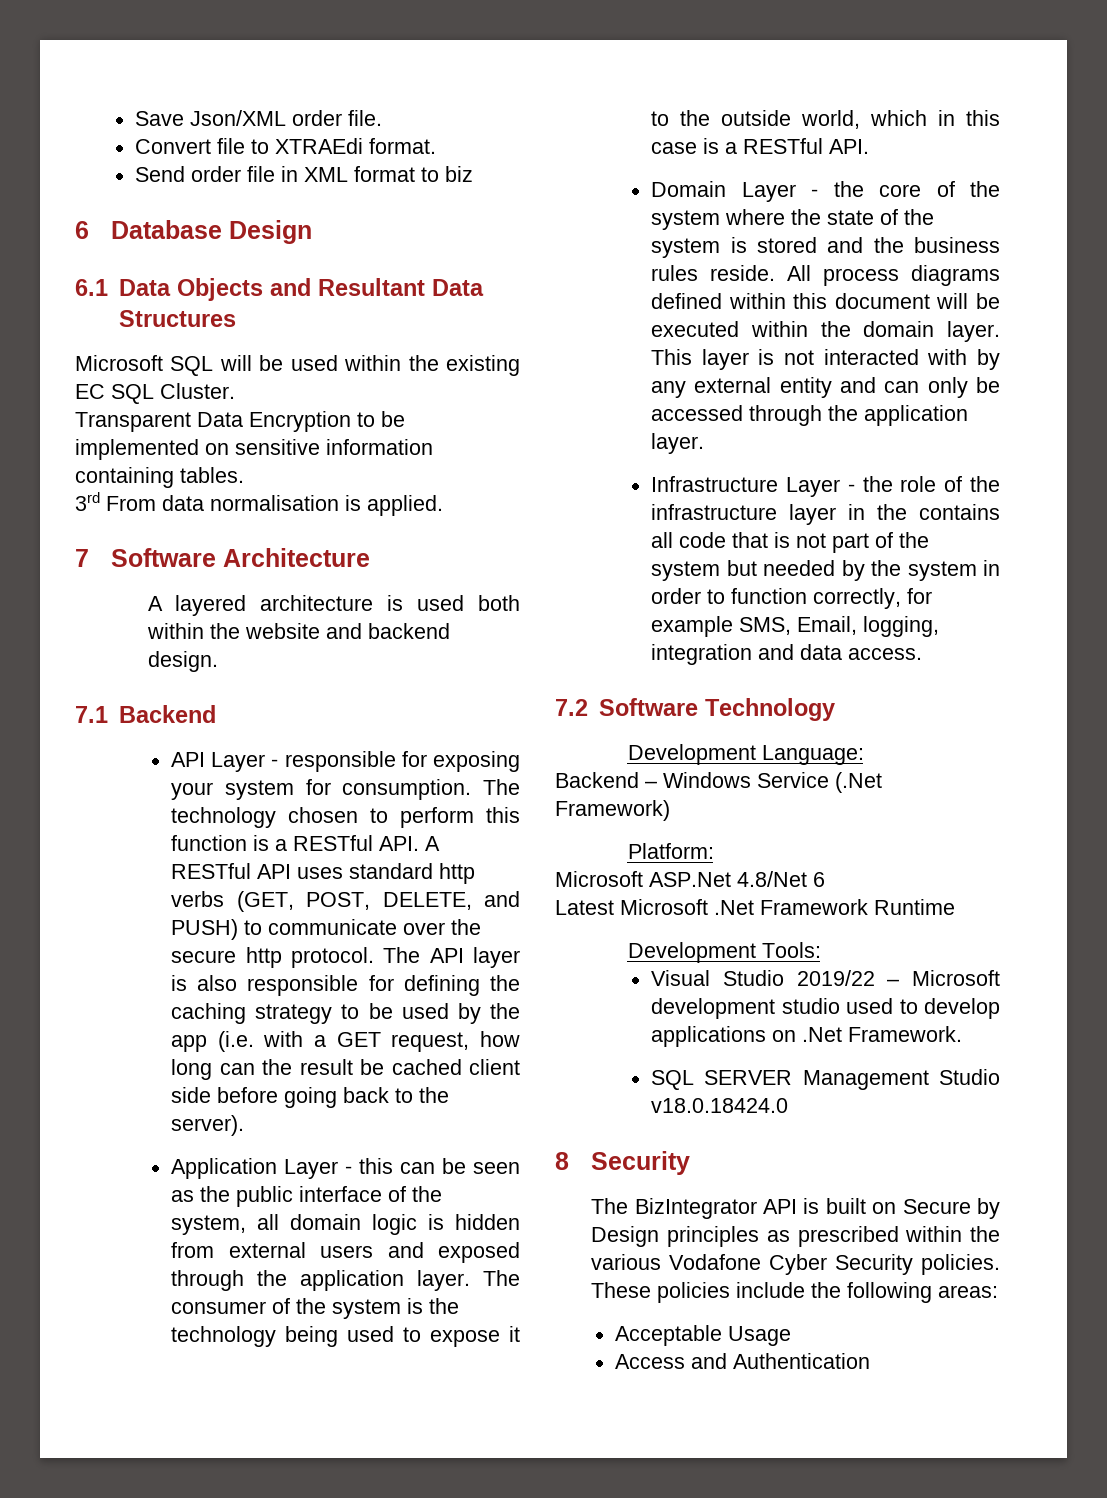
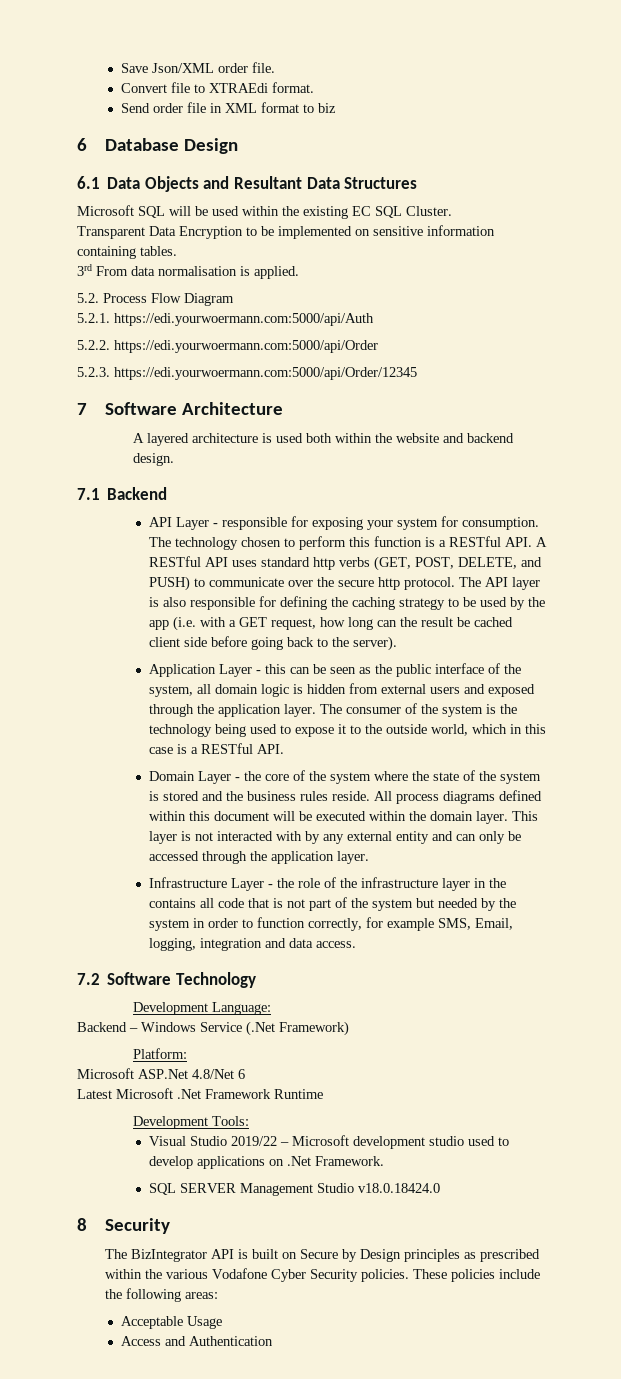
(443, 505) none -> [77,293,234,306] [77,313,374,326] [77,340,378,353] [77,367,417,380] // 5.2. Process Flow Diagram // 5.2.1. https://edi.yourwoermann.com:5000/api/Auth // 5.2.2. https://edi.yourwoermann.com:5000/api/Order // 5.2.3. https://edi.yourwoermann.com:5000/api/Order/12345

